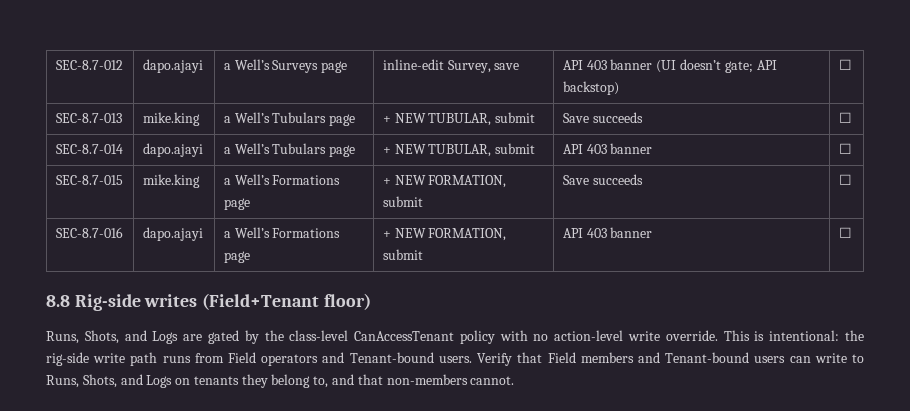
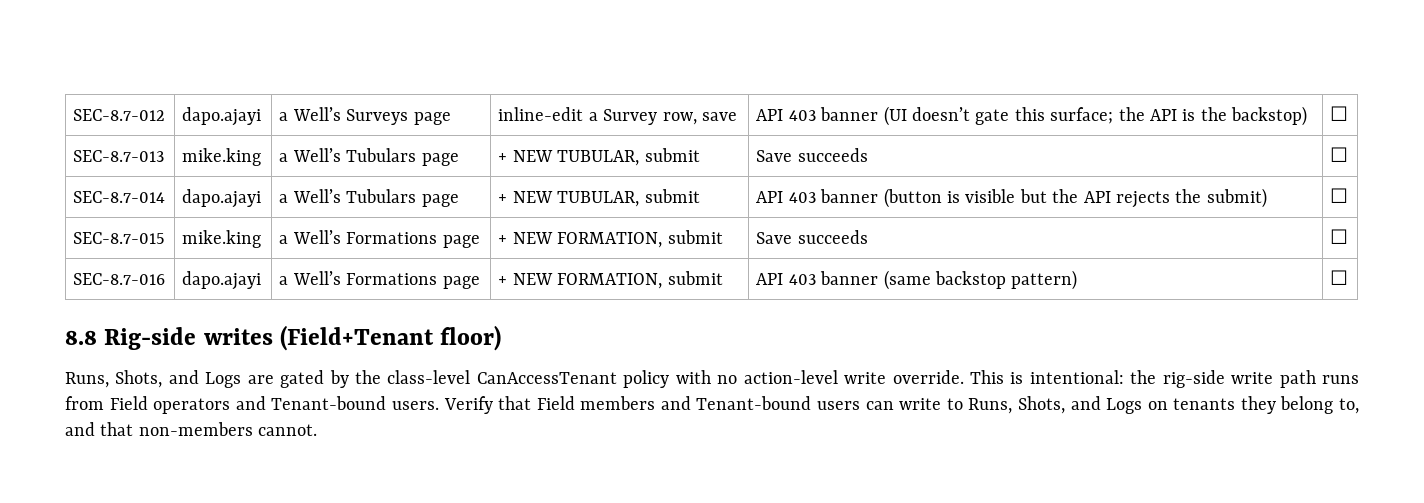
[447,60,491,73] Survey, -> [588,109,697,125] a Survey row,
[724,60,777,73] gate; API -> [975,107,1227,125] gate this surface; the API is the
(653, 148) none -> [883,188,1267,208] (button is visible but the API rejects the submit)
(653, 232) none -> [883,270,1078,290] (same backstop pattern)

